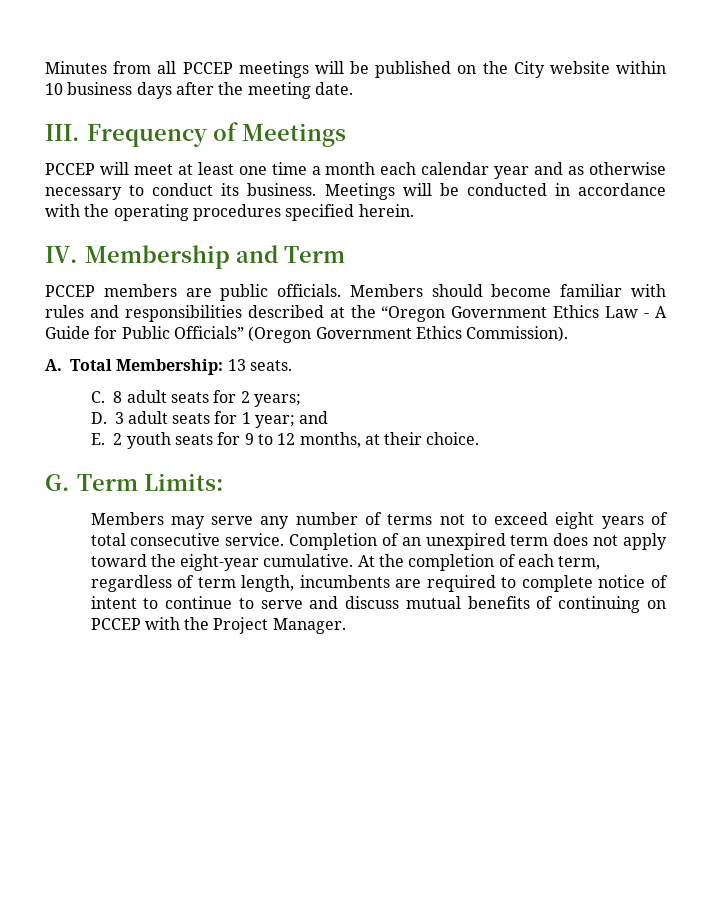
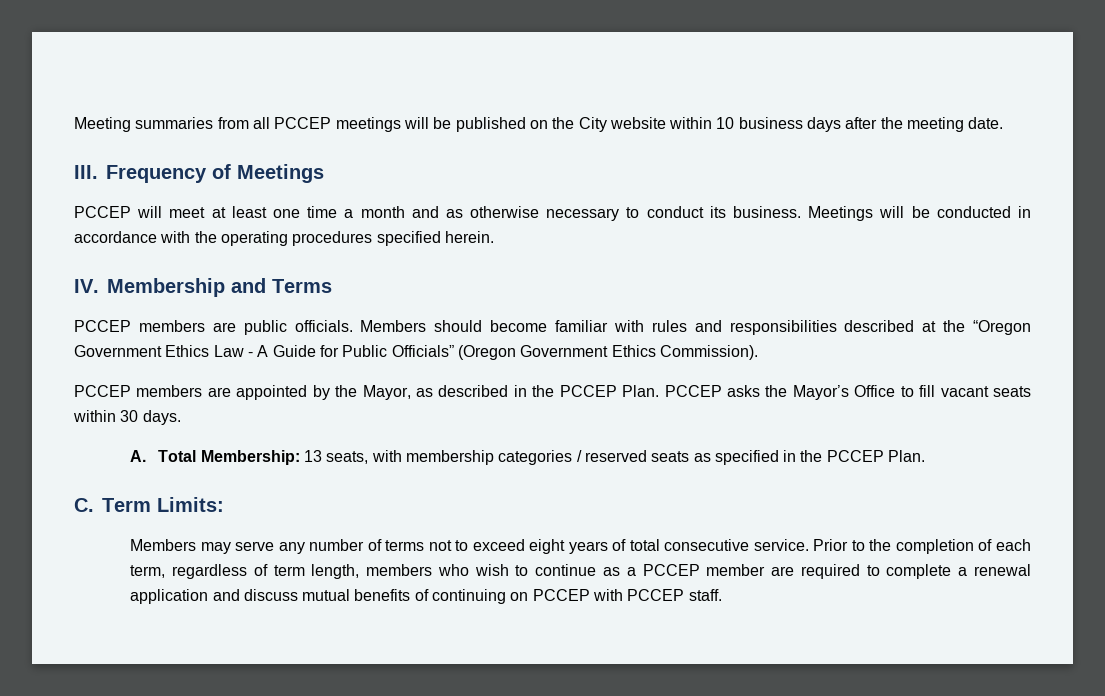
[45,61,107,74] Minutes -> [74,117,214,132] Meeting summaries
[380,162,530,179] each calendar year -> (405, 212) none
[284,246,345,263] Term -> [272,279,332,293] Terms
[45,359,292,375] [90,390,301,407] [90,411,329,428] [90,432,480,449] [45,474,69,491] A. Total Membership: 13 seats. // C. 8 adult seats for 2 years; // D. 3 adult seats for 1 year; and // E. 2 youth seats for 9 to 12 months, at their choice. // G. -> [74,385,1032,400] [73,410,181,425] [130,450,926,465] [74,498,94,512] PCCEP members are appointed by the Mayor, as described in the PCCEP Plan. PCCEP asks the Mayor’s Office to fill vacant seats within 30 days. // A. Total Membership: 13 seats, with membership categories / reserved seats as specified in the PCCEP Plan. // C.
[289,533,667,550] [90,554,375,571] Completion of an unexpired term does not apply toward the eight-year cumulative. At -> [813,539,865,551] Prior to
[299,575,668,592] [90,596,303,609] incumbents are required to complete notice of intent to continue to serve -> [366,564,1031,579] [130,589,209,604] members who wish to continue as a PCCEP member are required to complete a renewal application
[184,617,346,634] the Project Manager. -> [627,589,722,601] PCCEP staff.

